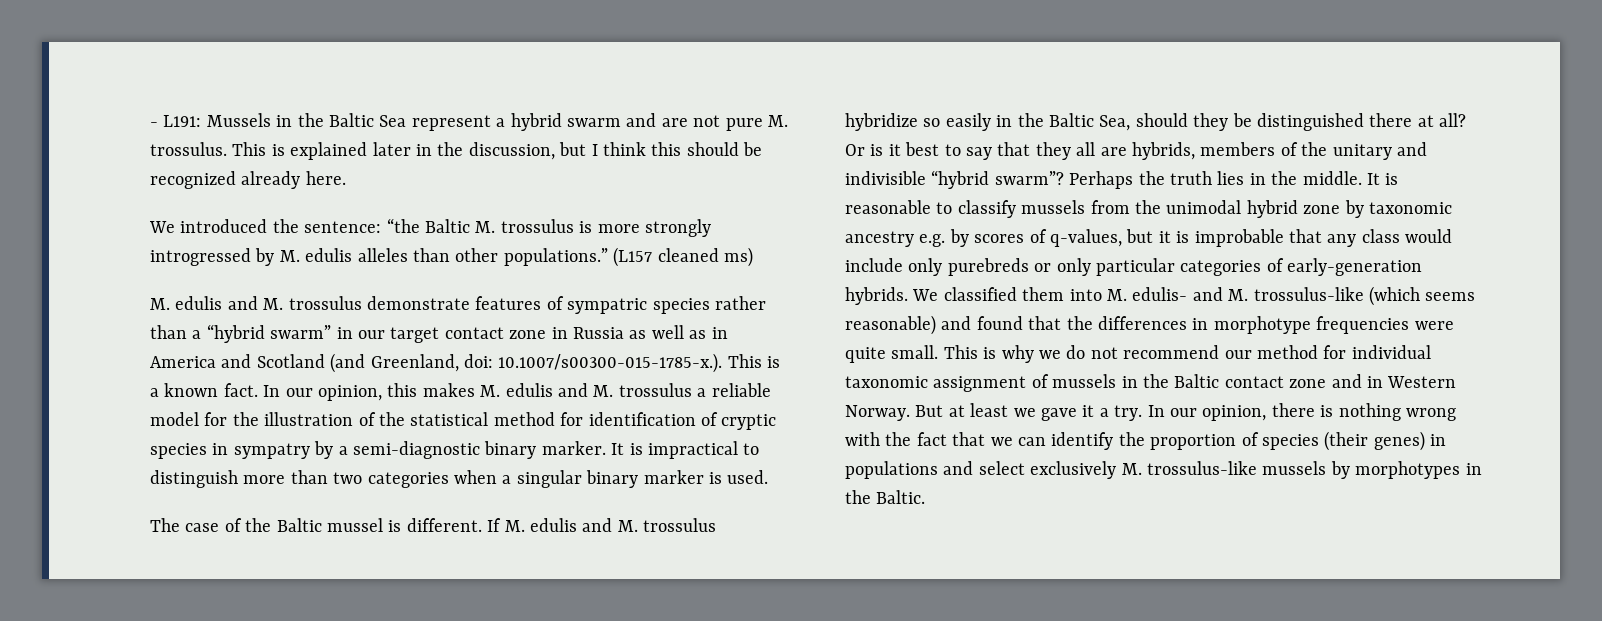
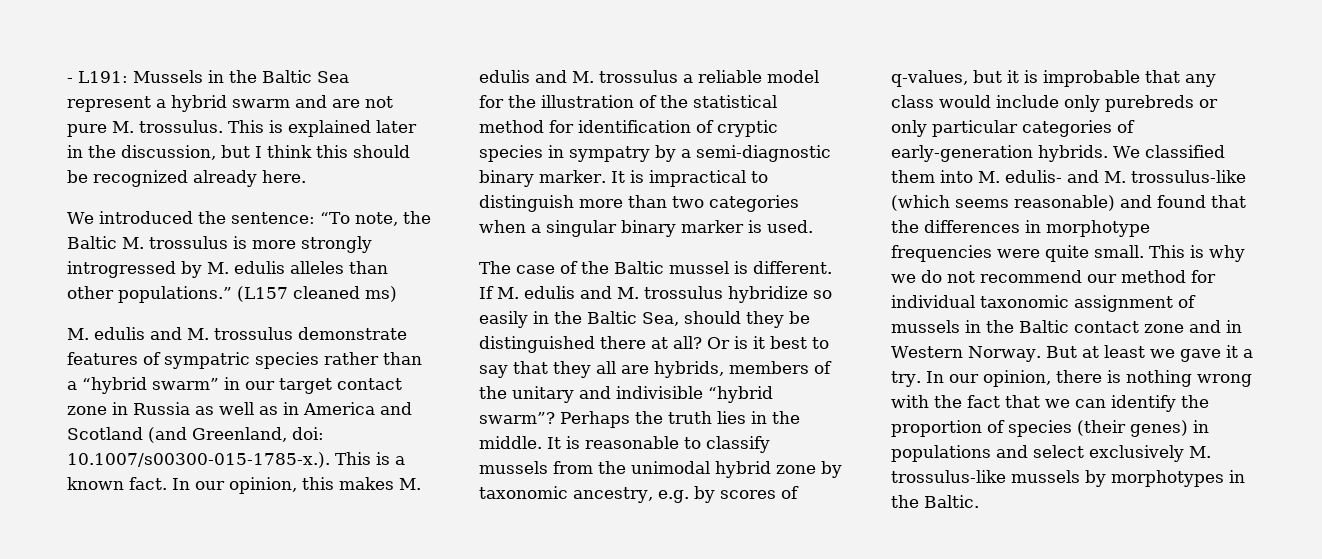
[386,218,420,233] “the -> [319,211,431,226] “To note, the
[845,231,914,247] ancestry -> [573,487,653,503] ancestry,

